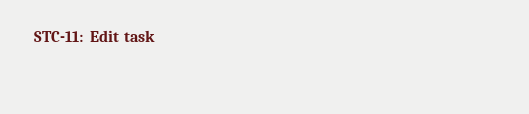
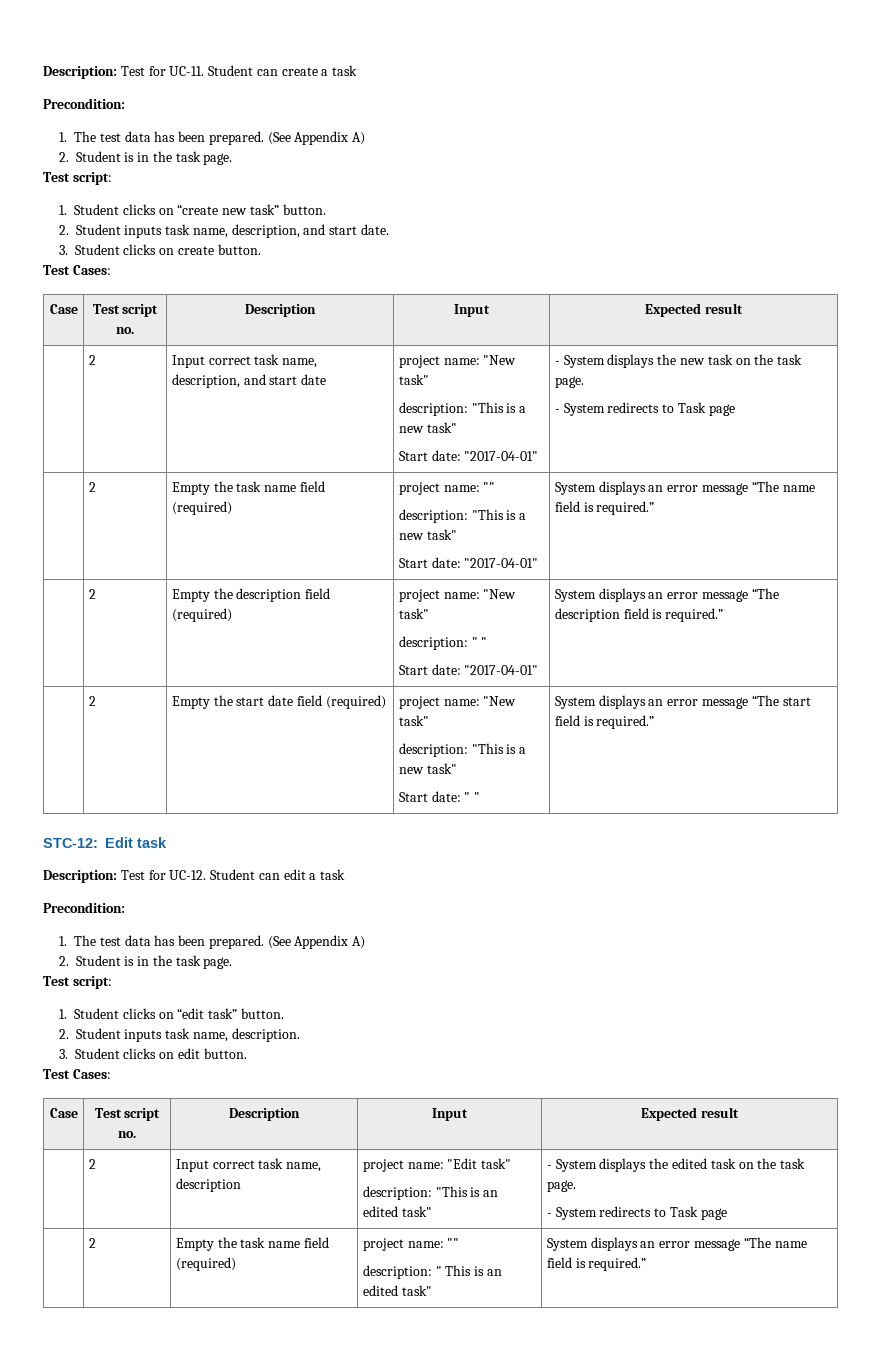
[34,30,155,42] STC-11: Edit task -> [43,65,358,79] [43,98,125,109] [58,131,366,145] [58,151,233,165] [43,172,112,185] [58,204,326,215] [58,224,389,238] [58,244,261,255] [43,265,111,275] [49,304,78,314] [92,304,159,317] [116,327,134,334] [245,304,316,317] [454,304,490,317] [645,303,743,317] [88,355,96,365] [171,354,318,368] [171,374,327,388] [398,355,517,368] [398,374,429,385] [398,402,527,416] [398,422,457,433] [398,450,539,461] [554,354,803,368] [554,376,584,388] [554,402,735,416] [88,482,96,492] [171,481,325,495] [171,501,232,515] [398,482,496,495] [398,509,527,523] [398,529,457,540] [398,557,539,568] [554,481,815,495] [554,501,655,515] [88,589,96,599] [171,588,331,602] [171,608,232,622] [398,589,517,602] [398,608,429,619] [398,636,488,650] [398,664,539,675] [554,588,779,602] [554,608,724,622] [88,696,96,706] [171,695,386,709] [398,696,517,709] [398,715,429,726] [398,743,527,757] [398,763,457,774] [398,791,481,802] [554,695,811,709] [554,715,655,729] [43,837,167,848] [43,869,346,883] [43,902,125,913] [58,935,366,949] [58,955,233,969] [43,976,112,989] [58,1008,284,1019] [58,1028,300,1042] [58,1048,247,1059] [43,1069,111,1079] [49,1108,78,1118] [94,1108,161,1121] [118,1131,136,1138] [229,1108,300,1121] [432,1108,468,1121] [641,1107,739,1121] [88,1159,96,1169] [175,1158,322,1172] [175,1178,241,1192] [362,1158,512,1172] [362,1186,499,1200] [362,1206,432,1217] [546,1158,806,1172] [546,1180,576,1192] [546,1206,727,1220] [88,1238,96,1248] [175,1237,329,1251] [175,1257,236,1271] [362,1238,460,1251] [362,1265,502,1279] [362,1285,432,1296] [546,1237,807,1251] [546,1257,647,1271] Description: Test for UC-11. Student can create a task // Precondition: // 1. The test data has been prepared. (See Appendix A) // 2. Student is in the task page. // Test script: // 1. Student clicks on “create new task” button. // 2. Student inputs task name, description, and start date. // 3. Student clicks on create button. // Test Cases: // Case | Test script no. | Description | Input | Expected result // | 2 | Input correct task name, description, and start date | project name: "New task" // description: "This is a new task" // Start date: "2017-04-01" | - System displays the new task on the task page. // - System redirects to Task page // | 2 | Empty the task name field (required) | project name: "" // description: "This is a new task" // Start date: "2017-04-01" | System displays an error message “The name field is required.” // | 2 | Empty the description field (required) | project name: "New task" // description: " " // Start date: "2017-04-01" | System displays an error message “The description field is required.” // | 2 | Empty the start date field (required) | project name: "New task" // description: "This is a new task" // Start date: " " | System displays an error message “The start field is required.” // STC-12: Edit task // Description: Test for UC-12. Student can edit a task // Precondition: // 1. The test data has been prepared. (See Appendix A) // 2. Student is in the task page. // Test script: // 1. Student clicks on “edit task” button. // 2. Student inputs task name, description. // 3. Student clicks on edit button. // Test Cases: // Case | Test script no. | Description | Input | Expected result // | 2 | Input correct task name, description | project name: "Edit task" // description: "This is an edited task" | - System displays the edited task on the task page. // - System redirects to Task page // | 2 | Empty the task name field (required) | project name: "" // description: " This is an edited task" | System displays an error message “The name field is required.”

